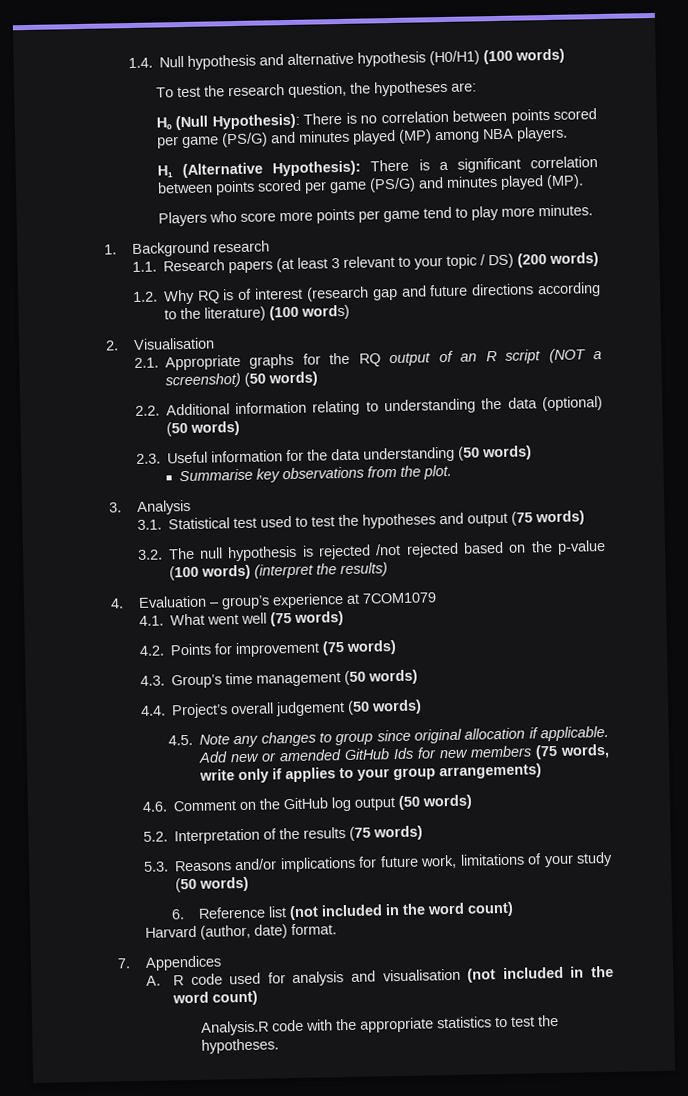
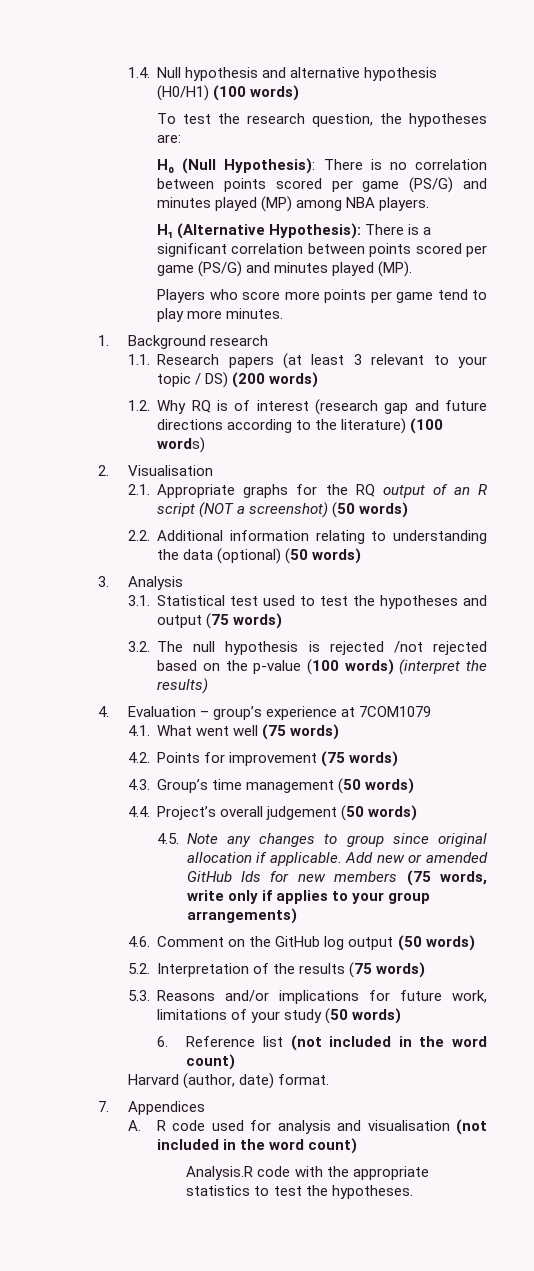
[135,445,532,464] [178,464,452,483] // 2.3. Useful information for the data understanding (50 words) // Summarise key observations from the plot. -> (362, 556) none

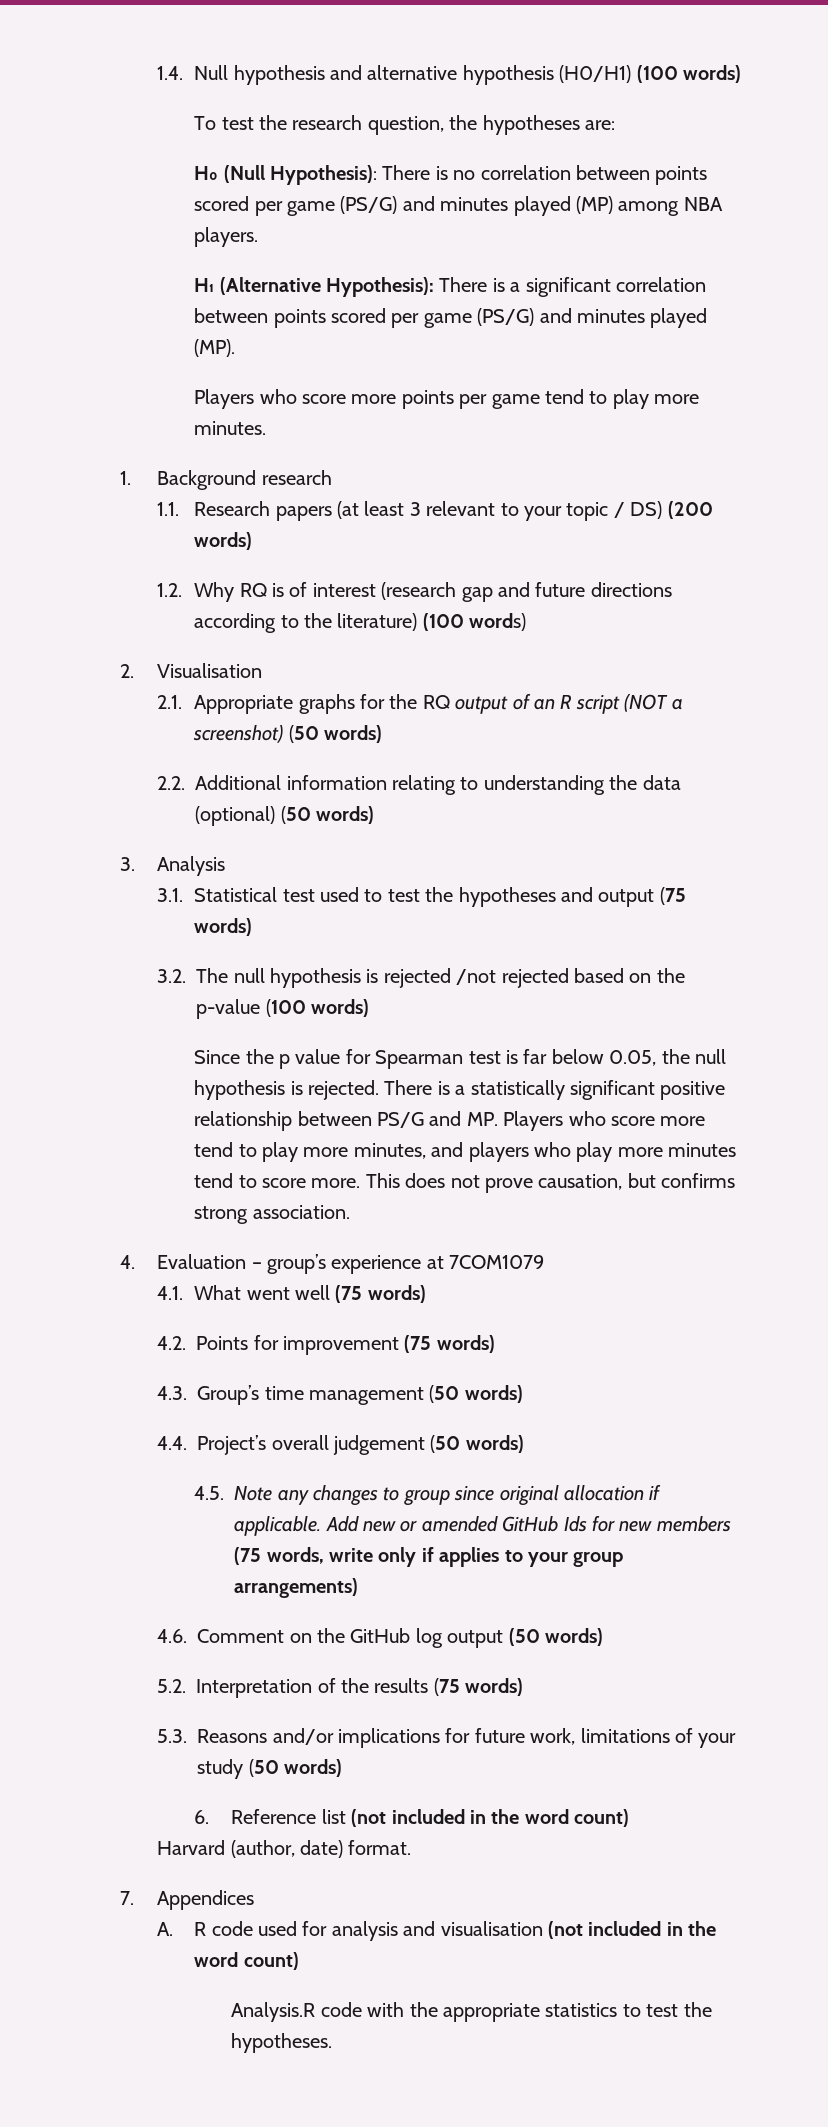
[399,659,488,675] [157,678,209,694] (interpret the results) -> [194,1049,727,1069] [194,1080,726,1100] [194,1111,706,1131] [194,1142,737,1162] [194,1173,736,1193] [194,1205,350,1224] // Since the p value for Spearman test is far below 0.05, the null hypothesis is rejected. There is a statistically significant positive relationship between PS/G and MP. Players who score more tend to play more minutes, and players who play more minutes tend to score more. This does not prove causation, but confirms strong association.

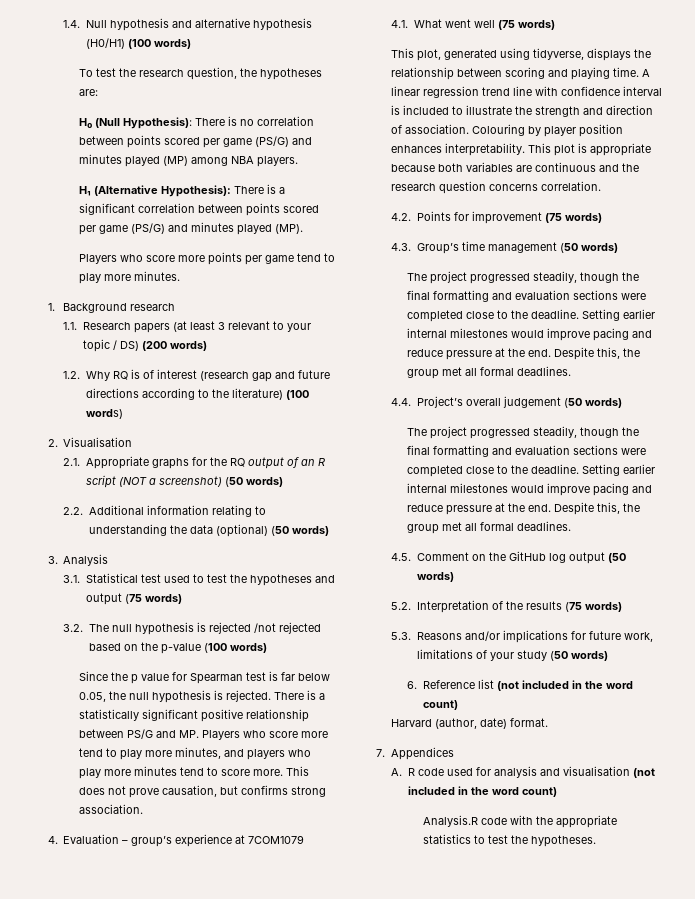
(426, 1294) none -> [391,48,652,61] [391,67,651,80] [391,86,663,98] [391,105,654,117] [391,124,624,137] [391,143,652,156] [391,162,640,172] [391,181,602,194] // This plot, generated using tidyverse, displays the relationship between scoring and playing time. A linear regression trend line with confidence interval is included to illustrate the strength and direction of association. Colouring by player position enhances interpretability. This plot is appropriate because both variables are continuous and the research question concerns correlation.
(523, 1394) none -> [406,271,639,284] [406,290,646,302] [406,309,655,322] [406,328,652,341] [406,347,640,360] [406,366,571,379] // The project progressed steadily, though the final formatting and evaluation sections were completed close to the deadline. Setting earlier internal milestones would improve pacing and reduce pressure at the end. Despite this, the group met all formal deadlines.
[194,1485,662,1506] [234,1516,731,1536] [234,1547,624,1567] [234,1578,359,1598] [157,1629,188,1643] 4.5. Note any changes to group since original allocation if applicable. Add new or amended GitHub Ids for new members (75 words, write only if applies to your group arrangements) // 4.6. -> [406,426,639,439] [406,445,646,457] [406,464,655,477] [406,483,652,496] [406,502,640,515] [406,521,571,534] [391,553,412,561] The project progressed steadily, though the final formatting and evaluation sections were completed close to the deadline. Setting earlier internal milestones would improve pacing and reduce pressure at the end. Despite this, the group met all formal deadlines. // 4.5.

